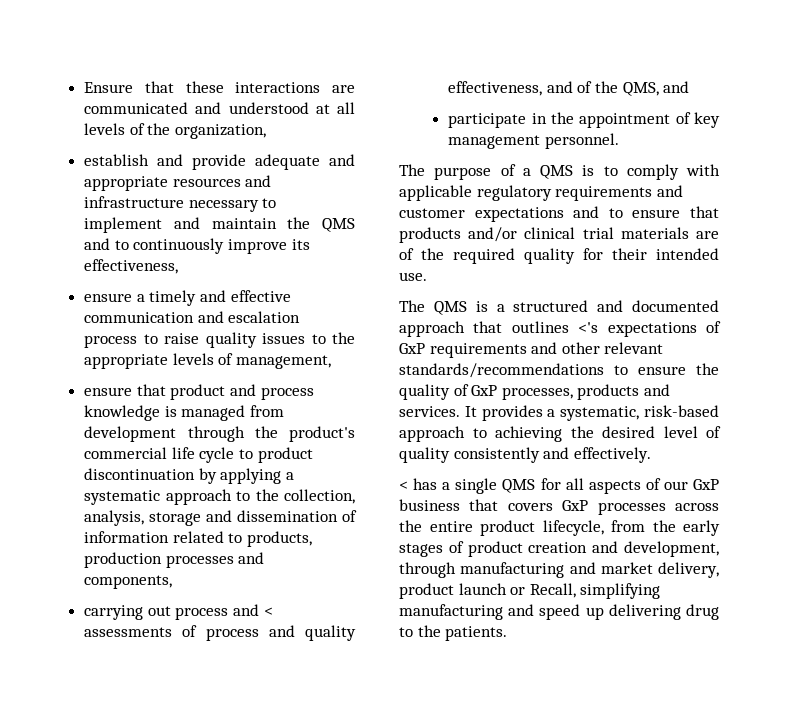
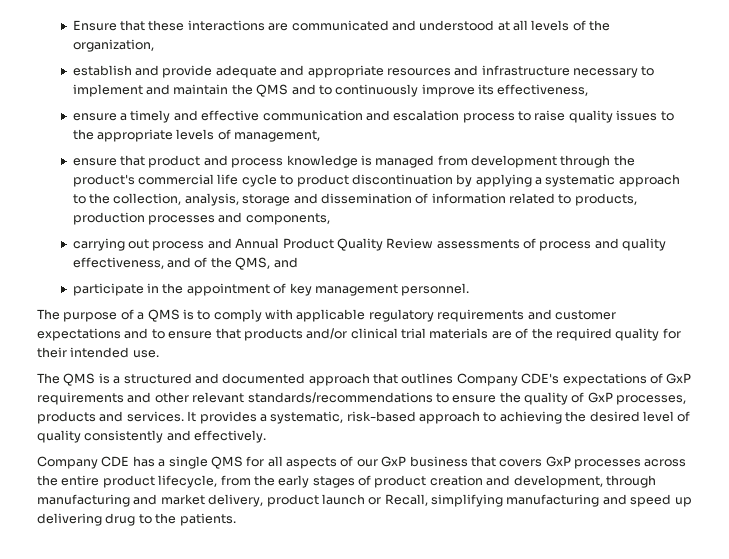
[263,607,273,616] < -> [235,238,434,251] Annual Product Quality Review
[578,322,599,333] <'s -> [456,373,560,386] Company CDE's
[399,481,408,490] < -> [37,456,130,469] Company CDE

